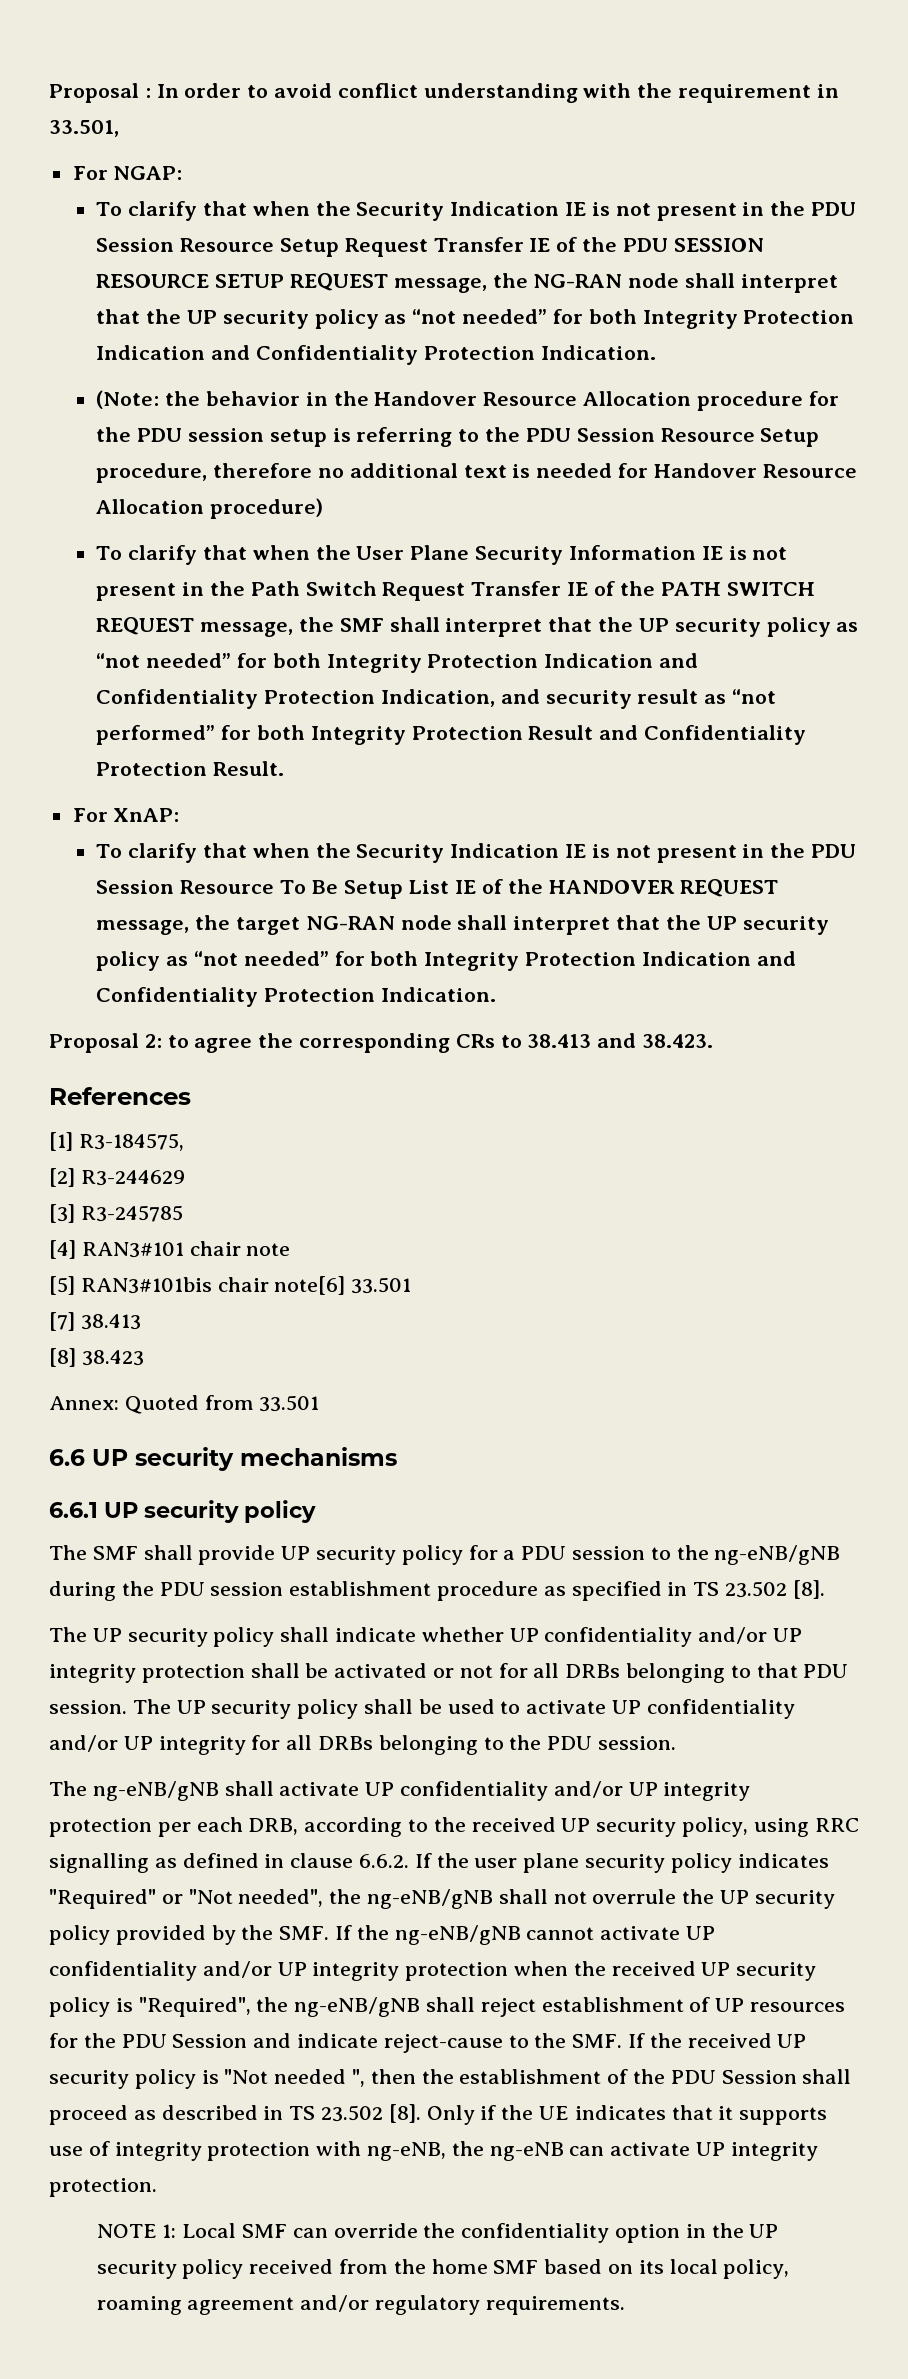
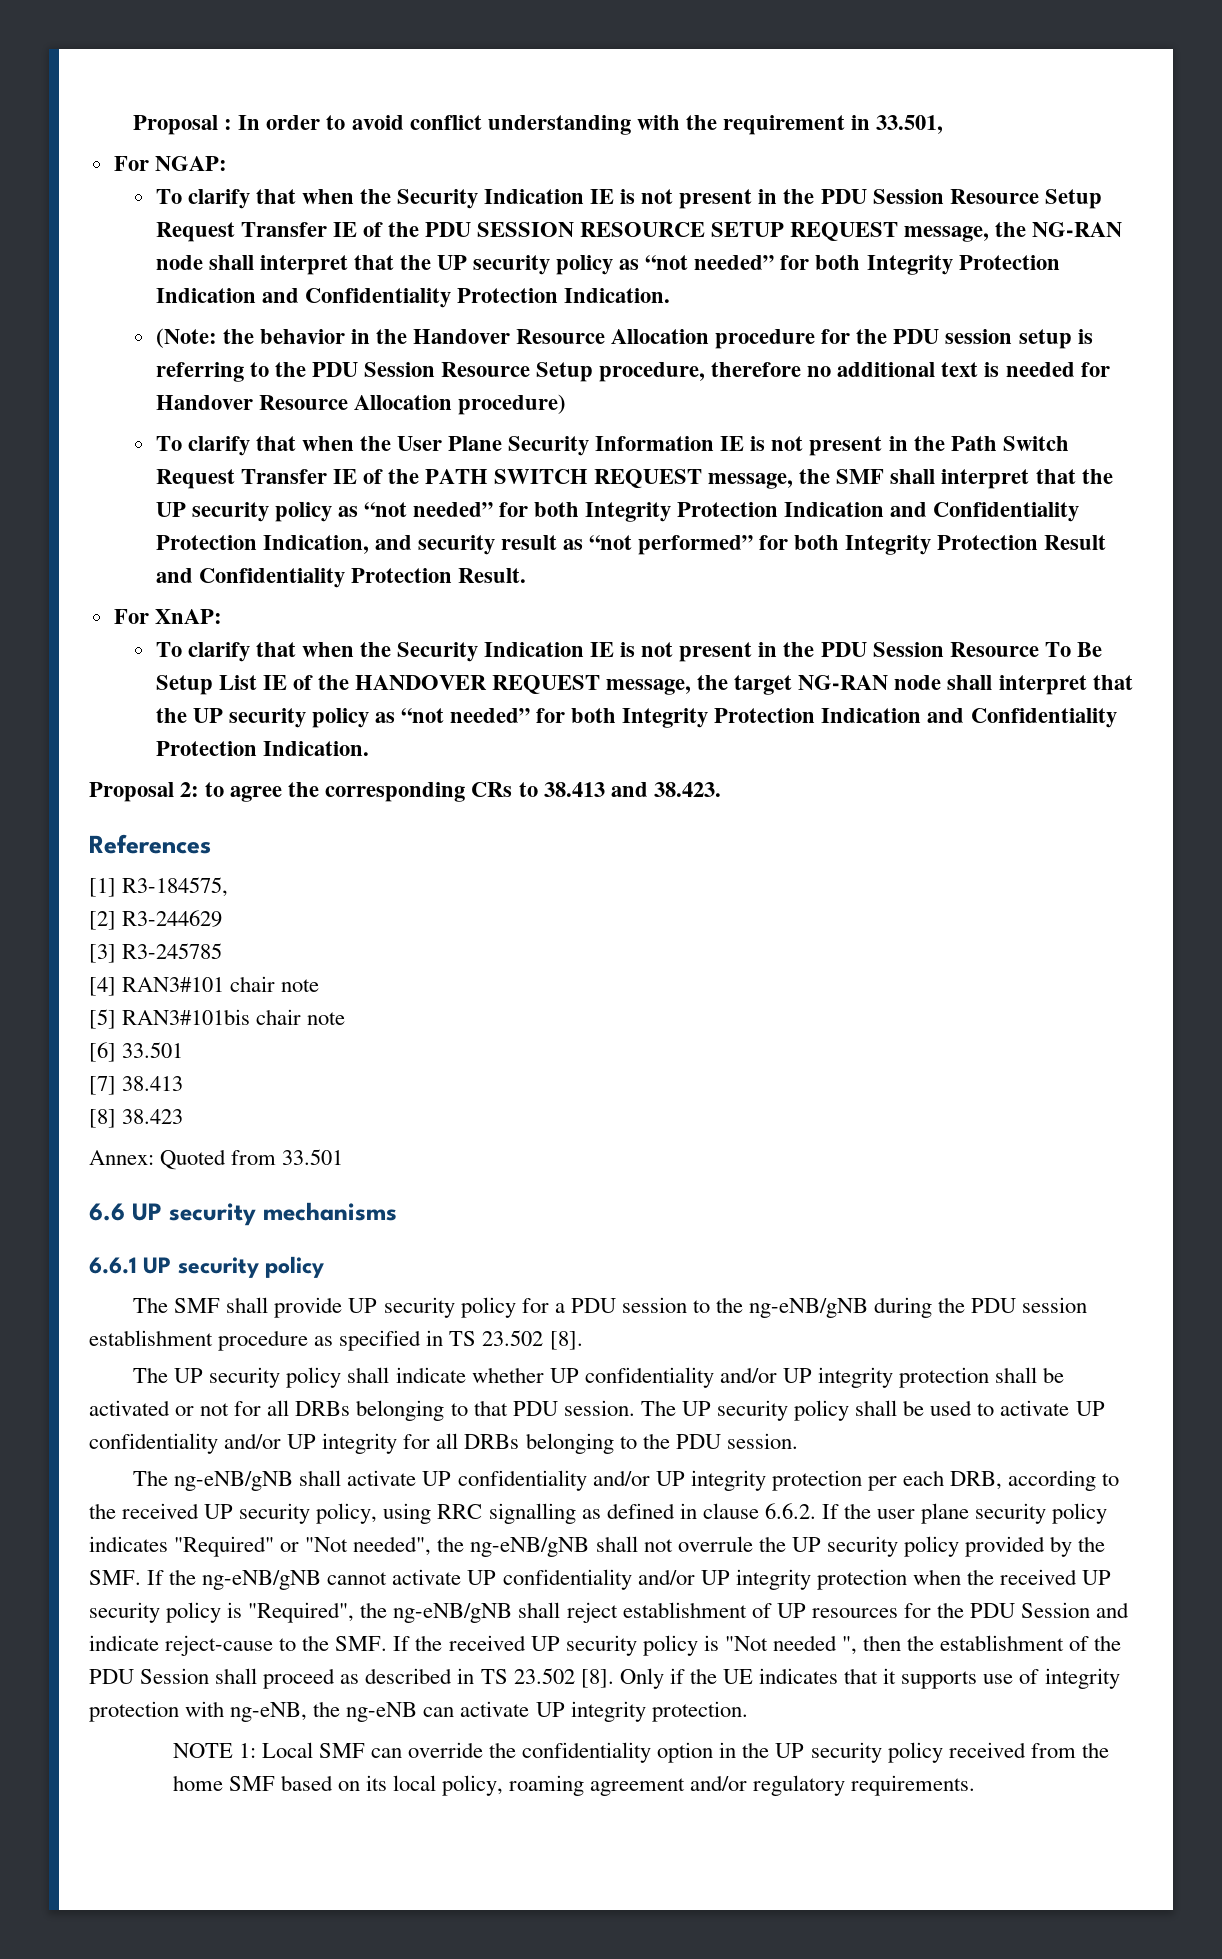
[274,1276,346,1295] note[6] -> [307,1012,346,1025] [89,1042,116,1062] note // [6]

